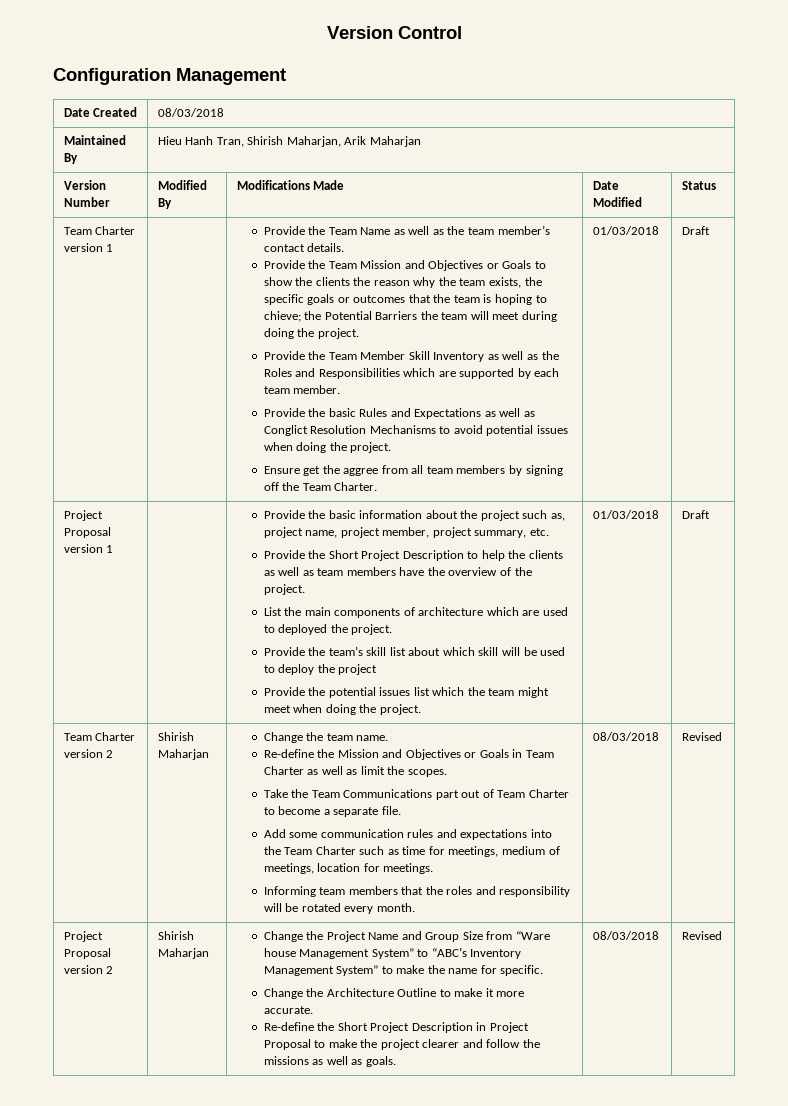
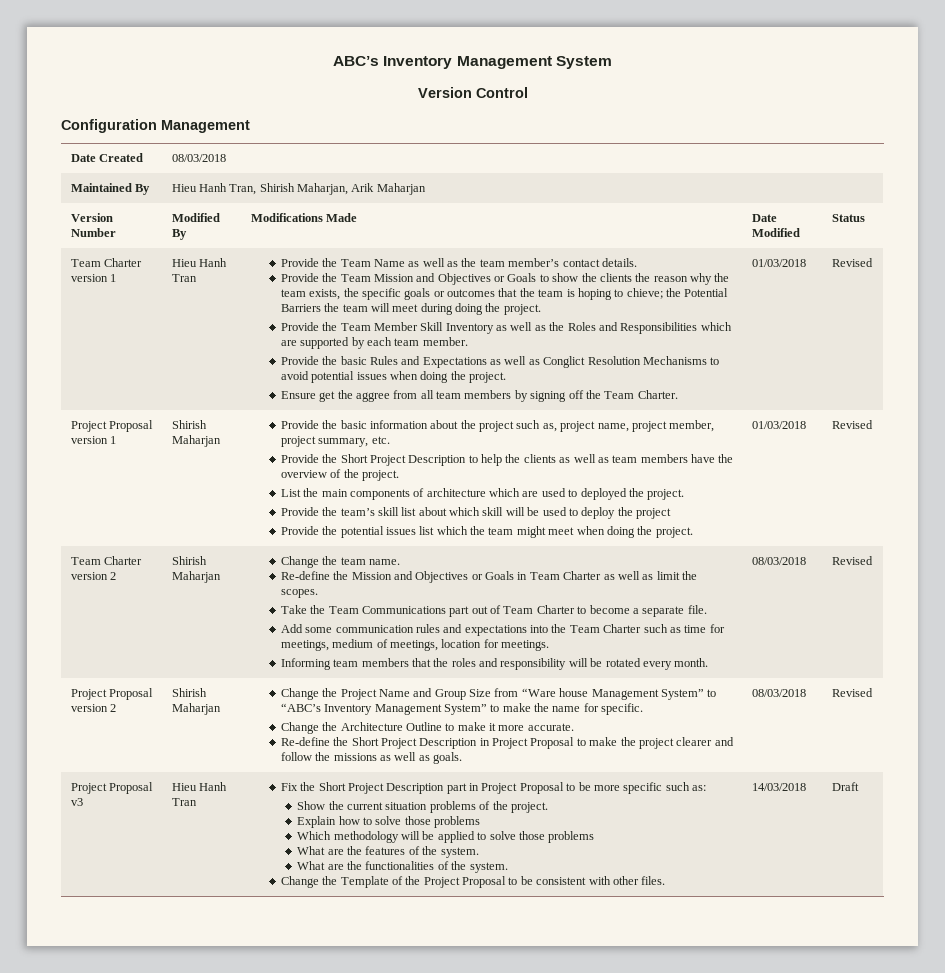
(326, 32) none -> [333,56,612,69] ABC’s Inventory Management System //
(114, 248) none -> [171,258,227,267] [171,274,197,282] Hieu Hanh Tran
[681,226,710,235] Draft -> [831,258,873,267] Revised
(114, 549) none -> [171,420,207,429] [171,435,221,447] Shirish Maharjan
[681,510,710,519] Draft -> [831,420,873,429] Revised
(722, 935) none -> [70,782,153,794] [70,798,83,806] [171,782,227,791] [171,798,197,806] [280,782,707,794] [297,801,548,813] [297,816,481,828] [297,831,595,843] [297,846,479,858] [297,861,508,873] [280,876,666,888] [751,783,806,791] [831,782,859,791] // Project Proposal v3 | Hieu Hanh Tran | Fix the Short Project Description part in Project Proposal to be more specific such as: // Show the current situation problems of the project. // Explain how to solve those problems // Which methodology will be applied to solve those problems // What are the features of the system. // What are the functionalities of the system. // Change the Template of the Project Proposal to be consistent with other files. | 14/03/2018 | Draft

